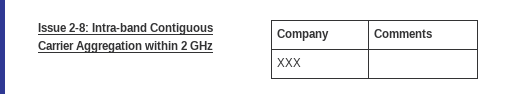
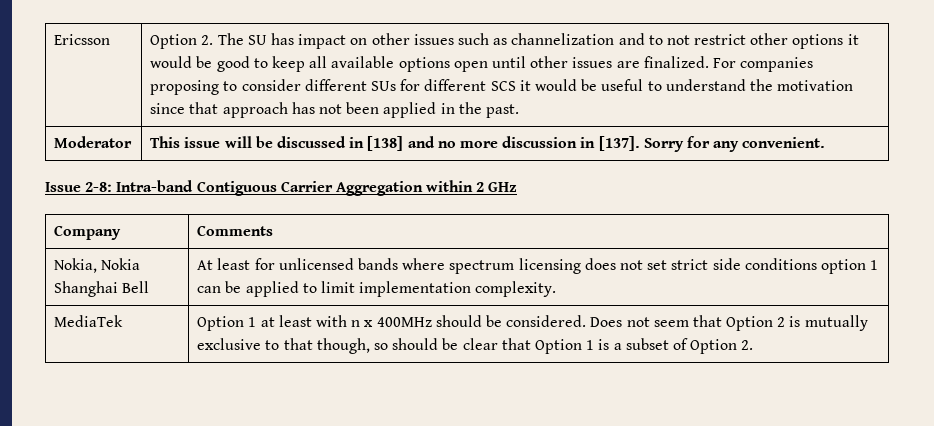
(38, 27) none -> [54,34,111,45] [150,33,859,49] [150,56,814,72] [150,79,854,95] [150,102,519,118] [54,136,133,148] [150,136,826,152] Ericsson | Option 2. The SU has impact on other issues such as channelization and to not restrict other options it would be good to keep all available options open until other issues are finalized. For companies proposing to consider different SUs for different SCS it would be useful to understand the motivation since that approach has not been applied in the past. // Moderator | This issue will be discussed in [138] and no more discussion in [137]. Sorry for any convenient. //
[277,58,302,67] XXX | -> [54,258,141,273] [54,281,150,297] [197,258,879,274] [197,281,557,297] [54,315,124,327] [197,315,868,331] [197,338,754,354] Nokia, Nokia Shanghai Bell | At least for unlicensed bands where spectrum licensing does not set strict side conditions option 1 can be applied to limit implementation complexity. // MediaTek | Option 1 at least with n x 400MHz should be considered. Does not seem that Option 2 is mutually exclusive to that though, so should be clear that Option 1 is a subset of Option 2.

